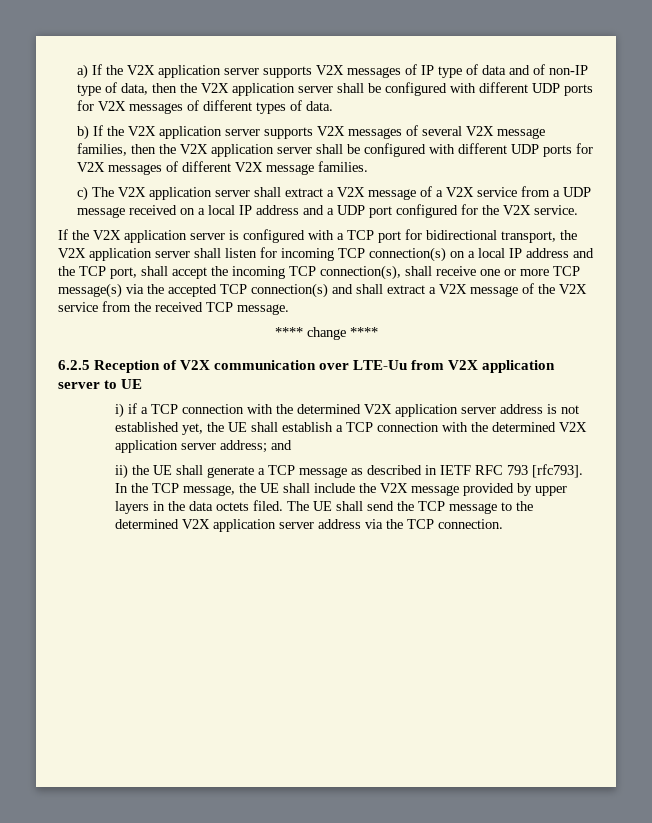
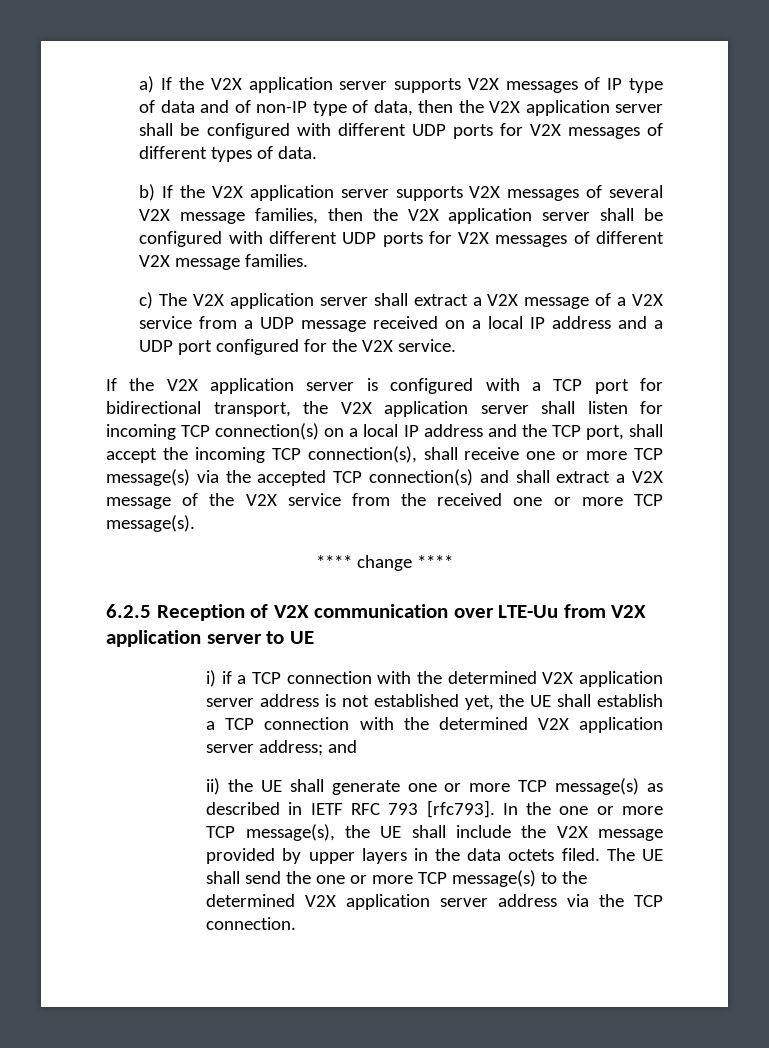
[206,302,289,315] TCP message. -> [513,494,663,506] [106,515,195,532] one or more TCP message(s).
[257,465,347,478] a TCP message -> [407,778,640,795] one or more TCP message(s)
[151,483,235,496] TCP message, -> [559,806,663,815] [206,824,335,841] one or more TCP message(s),
[417,501,497,514] TCP message -> [316,870,537,887] one or more TCP message(s)

